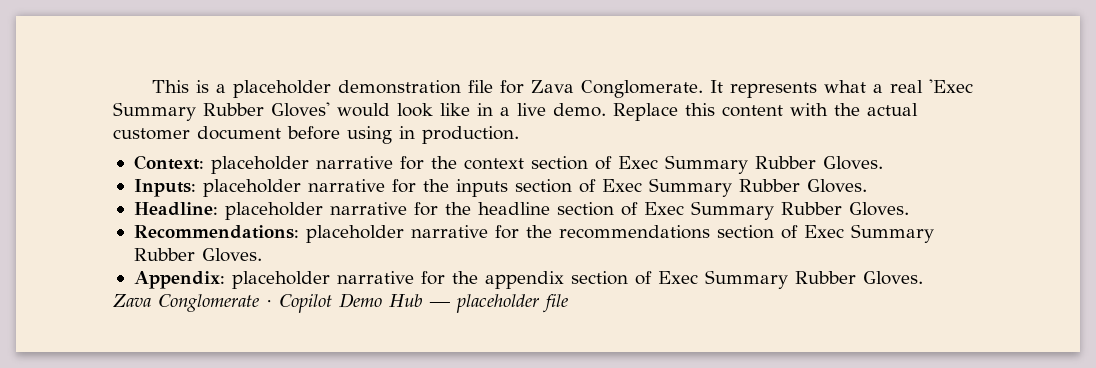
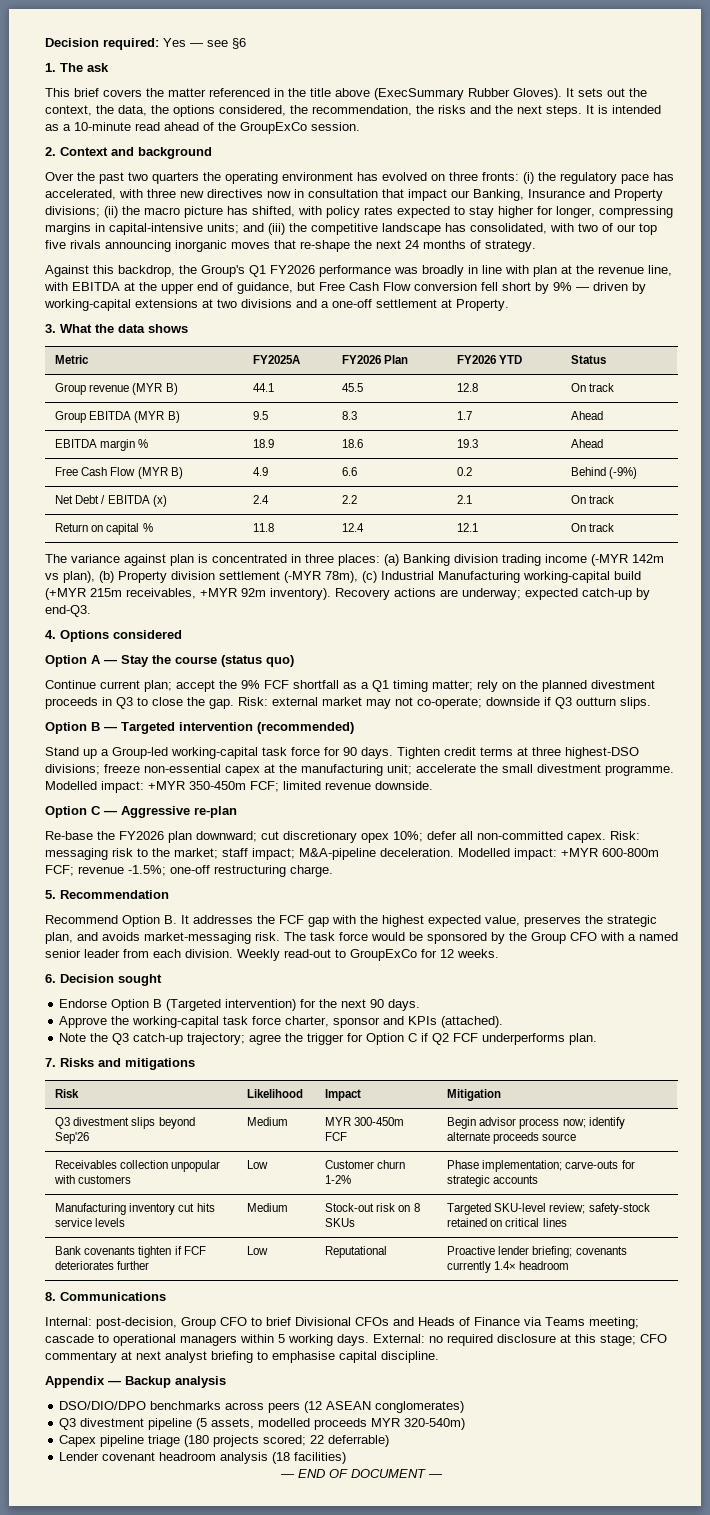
[151,79,973,98] [113,102,918,121] [113,126,519,144] [133,155,883,174] [133,178,867,197] [133,201,909,220] [133,224,934,243] [133,248,262,262] [133,270,923,289] [113,293,568,313] This is a placeholder demonstration file for Zava Conglomerate. It represents what a real 'Exec Summary Rubber Gloves' would look like in a live demo. Replace this content with the actual customer document before using in production. // Context: placeholder narrative for the context section of Exec Summary Rubber Gloves. // Inputs: placeholder narrative for the inputs section of Exec Summary Rubber Gloves. // Headline: placeholder narrative for the headline section of Exec Summary Rubber Gloves. // Recommendations: placeholder narrative for the recommendations section of Exec Summary Rubber Gloves. // Appendix: placeholder narrative for the appendix section of Exec Summary Rubber Gloves. // Zava Conglomerate · Copilot Demo Hub — placeholder file -> [45,38,246,50] [45,63,109,72] [45,88,647,100] [45,105,661,117] [45,122,360,134] [45,147,212,159] [45,172,674,184] [45,189,663,201] [45,206,673,218] [45,223,657,235] [45,240,536,252] [45,265,672,277] [44,282,646,294] [44,299,509,311] [45,324,188,333] [55,355,90,364] [253,355,301,364] [342,355,409,364] [457,355,523,364] [571,355,607,364] [55,383,178,395] [253,383,275,392] [342,383,364,392] [457,383,479,392] [571,383,615,392] [55,411,180,423] [253,411,269,420] [342,411,358,420] [457,411,473,420] [571,411,604,420] [55,439,149,451] [253,439,275,448] [342,439,364,448] [457,439,479,448] [571,439,604,448] [55,467,183,479] [253,467,269,476] [342,467,358,476] [457,467,473,476] [571,467,638,479] [55,495,167,507] [253,495,270,504] [342,495,358,504] [457,495,473,504] [571,495,615,504] [55,523,153,535] [253,523,275,532] [342,523,365,532] [457,523,479,532] [571,523,615,532] [45,554,664,566] [45,571,641,583] [45,588,650,600] [45,605,91,617] [45,630,182,642] [45,655,294,667] [45,680,655,692] [45,697,651,709] [45,722,354,734] [45,747,639,759] [45,764,674,776] [45,781,433,793] [45,806,237,818] [45,831,640,843] [45,848,659,860] [45,865,333,877] [45,890,169,899] [45,915,657,927] [45,932,678,944] [45,949,499,961] [45,974,162,986] [59,999,421,1011] [59,1016,504,1028] [59,1033,598,1045] [45,1058,195,1070] [55,1089,80,1098] [247,1089,304,1098] [325,1089,362,1101] [447,1089,502,1101] [55,1117,195,1129] [55,1132,90,1144] [247,1117,289,1126] [325,1117,405,1126] [325,1132,348,1141] [447,1117,625,1129] [447,1132,577,1144] [55,1160,221,1172] [54,1175,132,1184] [247,1160,269,1169] [325,1160,406,1169] [325,1175,352,1184] [447,1160,635,1172] [447,1175,539,1187] [55,1203,215,1215] [55,1218,126,1227] [247,1203,289,1212] [325,1203,420,1212] [325,1218,356,1227] [447,1203,650,1215] [447,1218,567,1227] [55,1246,206,1258] [55,1261,150,1270] [247,1246,269,1255] [325,1246,388,1258] [447,1246,627,1258] [447,1261,570,1273] [45,1292,166,1301] [45,1317,639,1329] [45,1334,667,1346] [45,1351,439,1363] [45,1376,226,1388] [59,1401,465,1413] [59,1418,466,1430] [59,1435,390,1447] [59,1452,347,1464] [280,1469,443,1478] Decision required: Yes — see §6 // 1. The ask // This brief covers the matter referenced in the title above (ExecSummary Rubber Gloves). It sets out the context, the data, the options considered, the recommendation, the risks and the next steps. It is intended as a 10-minute read ahead of the GroupExCo session. // 2. Context and background // Over the past two quarters the operating environment has evolved on three fronts: (i) the regulatory pace has accelerated, with three new directives now in consultation that impact our Banking, Insurance and Property divisions; (ii) the macro picture has shifted, with policy rates expected to stay higher for longer, compressing margins in capital-intensive units; and (iii) the competitive landscape has consolidated, with two of our top five rivals announcing inorganic moves that re-shape the next 24 months of strategy. // Against this backdrop, the Group's Q1 FY2026 performance was broadly in line with plan at the revenue line, with EBITDA at the upper end of guidance, but Free Cash Flow conversion fell short by 9% — driven by working-capital extensions at two divisions and a one-off settlement at Property. // 3. What the data shows // Metric | FY2025A | FY2026 Plan | FY2026 YTD | Status // Group revenue (MYR B) | 44.1 | 45.5 | 12.8 | On track // Group EBITDA (MYR B) | 9.5 | 8.3 | 1.7 | Ahead // EBITDA margin % | 18.9 | 18.6 | 19.3 | Ahead // Free Cash Flow (MYR B) | 4.9 | 6.6 | 0.2 | Behind (-9%) // Net Debt / EBITDA (x) | 2.4 | 2.2 | 2.1 | On track // Return on capital % | 11.8 | 12.4 | 12.1 | On track // The variance against plan is concentrated in three places: (a) Banking division trading income (-MYR 142m vs plan), (b) Property division settlement (-MYR 78m), (c) Industrial Manufacturing working-capital build (+MYR 215m receivables, +MYR 92m inventory). Recovery actions are underway; expected catch-up by end-Q3. // 4. Options considered // Option A — Stay the course (status quo) // Continue current plan; accept the 9% FCF shortfall as a Q1 timing matter; rely on the planned divestment proceeds in Q3 to close the gap. Risk: external market may not co-operate; downside if Q3 outturn slips. // Option B — Targeted intervention (recommended) // Stand up a Group-led working-capital task force for 90 days. Tighten credit terms at three highest-DSO divisions; freeze non-essential capex at the manufacturing unit; accelerate the small divestment programme. Modelled impact: +MYR 350-450m FCF; limited revenue downside. // Option C — Aggressive re-plan // Re-base the FY2026 plan downward; cut discretionary opex 10%; defer all non-committed capex. Risk: messaging risk to the market; staff impact; M&A-pipeline deceleration. Modelled impact: +MYR 600-800m FCF; revenue -1.5%; one-off restructuring charge. // 5. Recommendation // Recommend Option B. It addresses the FCF gap with the highest expected value, preserves the strategic plan, and avoids market-messaging risk. The task force would be sponsored by the Group CFO with a named senior leader from each division. Weekly read-out to GroupExCo for 12 weeks. // 6. Decision sought // Endorse Option B (Targeted intervention) for the next 90 days. // Approve the working-capital task force charter, sponsor and KPIs (attached). // Note the Q3 catch-up trajectory; agree the trigger for Option C if Q2 FCF underperforms plan. // 7. Risks and mitigations // Risk | Likelihood | Impact | Mitigation // Q3 divestment slips beyond Sep'26 | Medium | MYR 300-450m FCF | Begin advisor process now; identify alternate proceeds source // Receivables collection unpopular with customers | Low | Customer churn 1-2% | Phase implementation; carve-outs for strategic accounts // Manufacturing inventory cut hits service levels | Medium | Stock-out risk on 8 SKUs | Targeted SKU-level review; safety-stock retained on critical lines // Bank covenants tighten if FCF deteriorates further | Low | Reputational | Proactive lender briefing; covenants currently 1.4× headroom // 8. Communications // Internal: post-decision, Group CFO to brief Divisional CFOs and Heads of Finance via Teams meeting; cascade to operational managers within 5 working days. External: no required disclosure at this stage; CFO commentary at next analyst briefing to emphasise capital discipline. // Appendix — Backup analysis // DSO/DIO/DPO benchmarks across peers (12 ASEAN conglomerates) // Q3 divestment pipeline (5 assets, modelled proceeds MYR 320-540m) // Capex pipeline triage (180 projects scored; 22 deferrable) // Lender covenant headroom analysis (18 facilities) // — END OF DOCUMENT —

